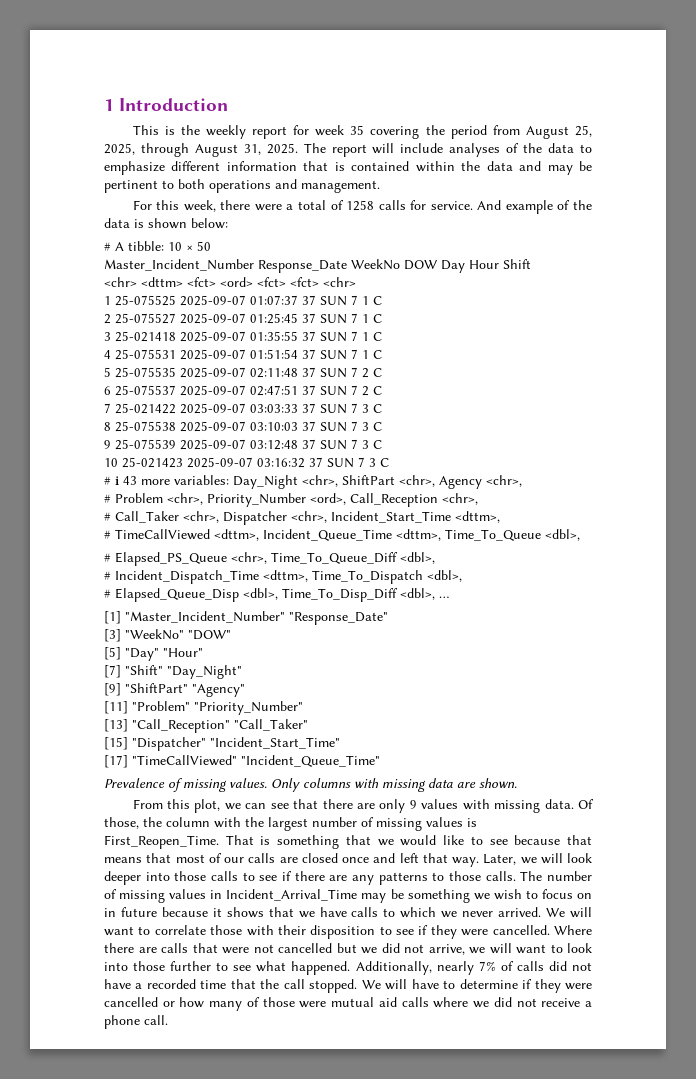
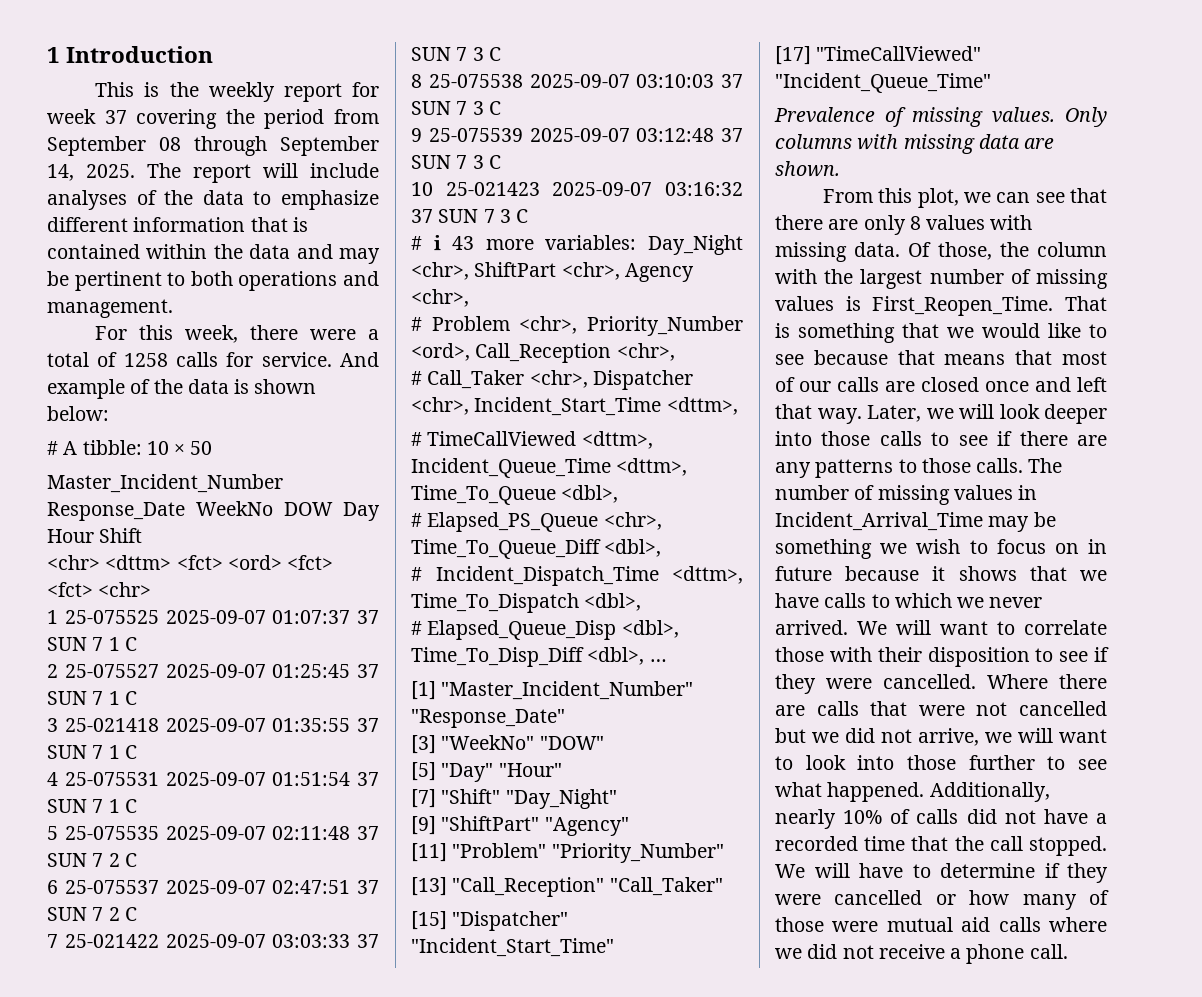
[350,125,365,135] 35 -> [104,110,127,124] 37
[525,125,592,139] [104,143,261,157] August 25, 2025, through August 31, -> [47,136,379,156] [47,164,74,181] September 08 through September 14,
[409,800,417,809] 9 -> [909,216,921,230] 8
[478,961,496,971] 7% -> [843,810,883,824] 10%

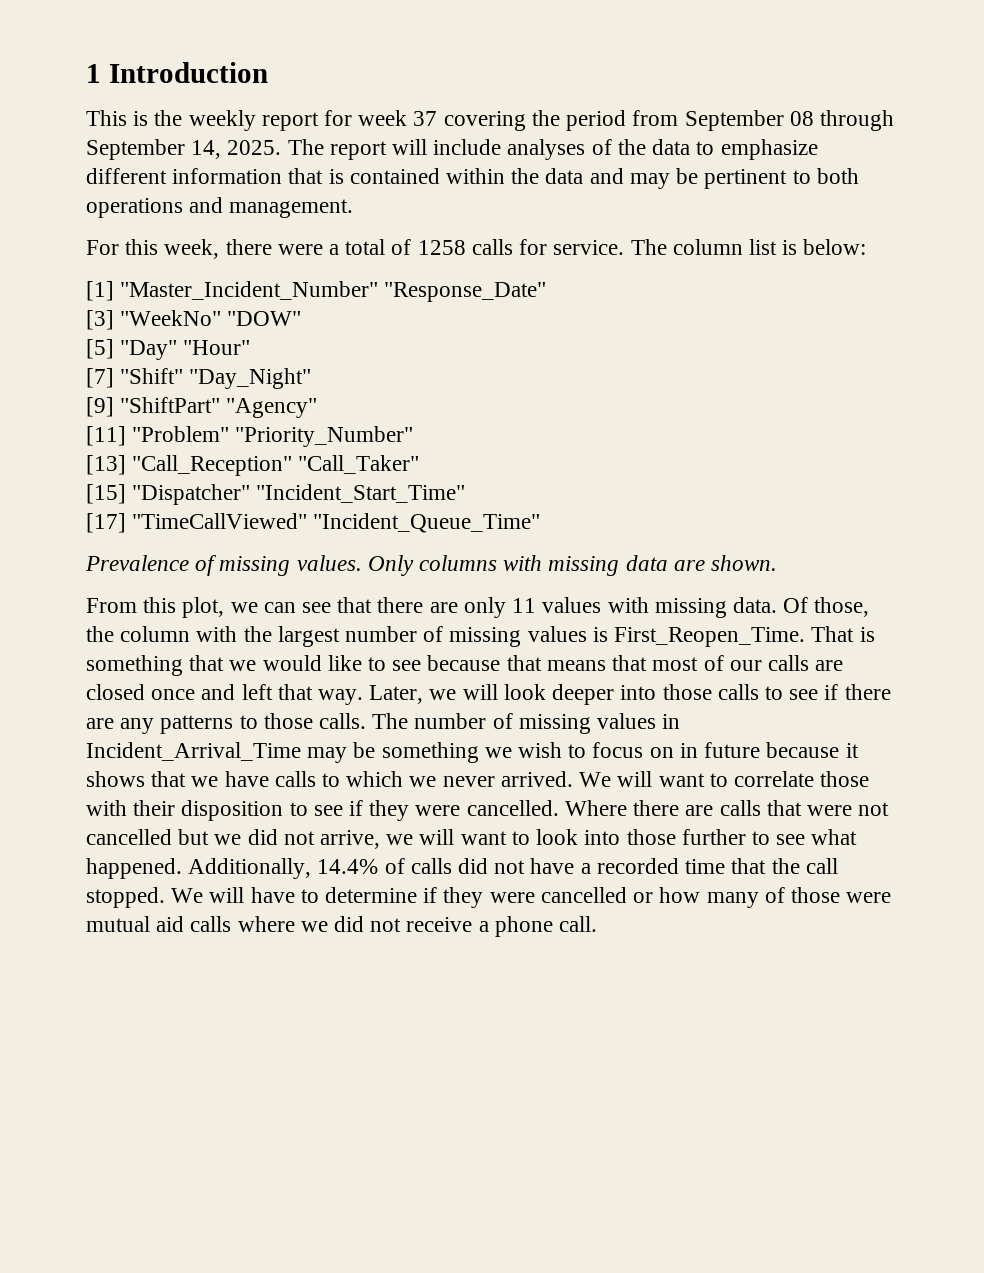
[339,352,379,367] [47,379,317,399] [47,406,109,421] [47,440,213,455] [47,474,283,493] [47,501,380,521] [47,528,143,543] [47,555,334,570] [47,582,152,597] [47,610,379,624] [47,637,137,651] [47,664,379,678] [47,691,137,705] [47,718,379,732] [47,745,137,759] [47,772,379,786] [47,799,137,813] [47,826,379,840] [47,853,137,867] [47,880,379,894] [47,907,137,921] [47,934,379,948] [411,47,501,61] [411,74,743,88] [411,101,501,115] [411,128,743,142] [411,155,501,169] [411,182,743,196] [411,209,529,223] [411,235,743,255] [411,262,694,282] [411,289,469,307] [411,316,743,336] [411,343,675,363] [411,370,693,390] [411,397,738,416] [411,431,653,449] [411,458,688,478] [411,485,619,505] [411,512,662,532] [411,539,662,559] [411,566,743,586] [411,593,642,613] [411,620,679,640] [411,647,667,667] And example of the data is shown below: // # A tibble: 10 × 50 // Master_Incident_Number Response_Date WeekNo DOW Day Hour Shift // <chr> <dttm> <fct> <ord> <fct> <fct> <chr> // 1 25-075525 2025-09-07 01:07:37 37 SUN 7 1 C // 2 25-075527 2025-09-07 01:25:45 37 SUN 7 1 C // 3 25-021418 2025-09-07 01:35:55 37 SUN 7 1 C // 4 25-075531 2025-09-07 01:51:54 37 SUN 7 1 C // 5 25-075535 2025-09-07 02:11:48 37 SUN 7 2 C // 6 25-075537 2025-09-07 02:47:51 37 SUN 7 2 C // 7 25-021422 2025-09-07 03:03:33 37 SUN 7 3 C // 8 25-075538 2025-09-07 03:10:03 37 SUN 7 3 C // 9 25-075539 2025-09-07 03:12:48 37 SUN 7 3 C // 10 25-021423 2025-09-07 03:16:32 37 SUN 7 3 C // # ℹ 43 more variables: Day_Night <chr>, ShiftPart <chr>, Agency <chr>, // # Problem <chr>, Priority_Number <ord>, Call_Reception <chr>, // # Call_Taker <chr>, Dispatcher <chr>, Incident_Start_Time <dttm>, // # TimeCallViewed <dttm>, Incident_Queue_Time <dttm>, Time_To_Queue <dbl>, // # Elapsed_PS_Queue <chr>, Time_To_Queue_Diff <dbl>, // # Incident_Dispatch_Time <dttm>, Time_To_Dispatch <dbl>, // # Elapsed_Queue_Disp <dbl>, Time_To_Disp_Diff <dbl>, … -> [630,239,867,255] The column list is below:
[909,216,921,230] 8 -> [512,598,537,613] 11
[775,809,883,829] nearly 10% -> [317,859,379,874] 14.4%

